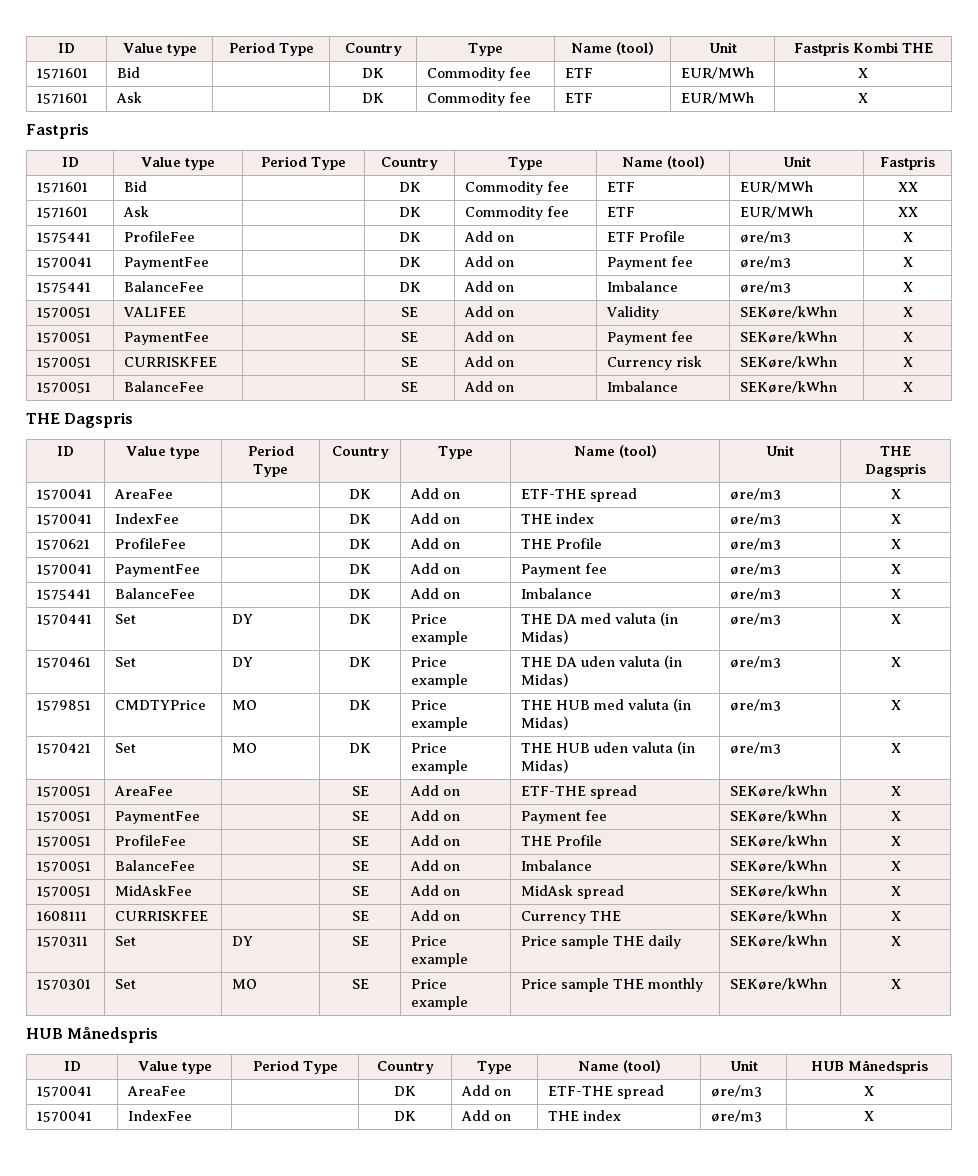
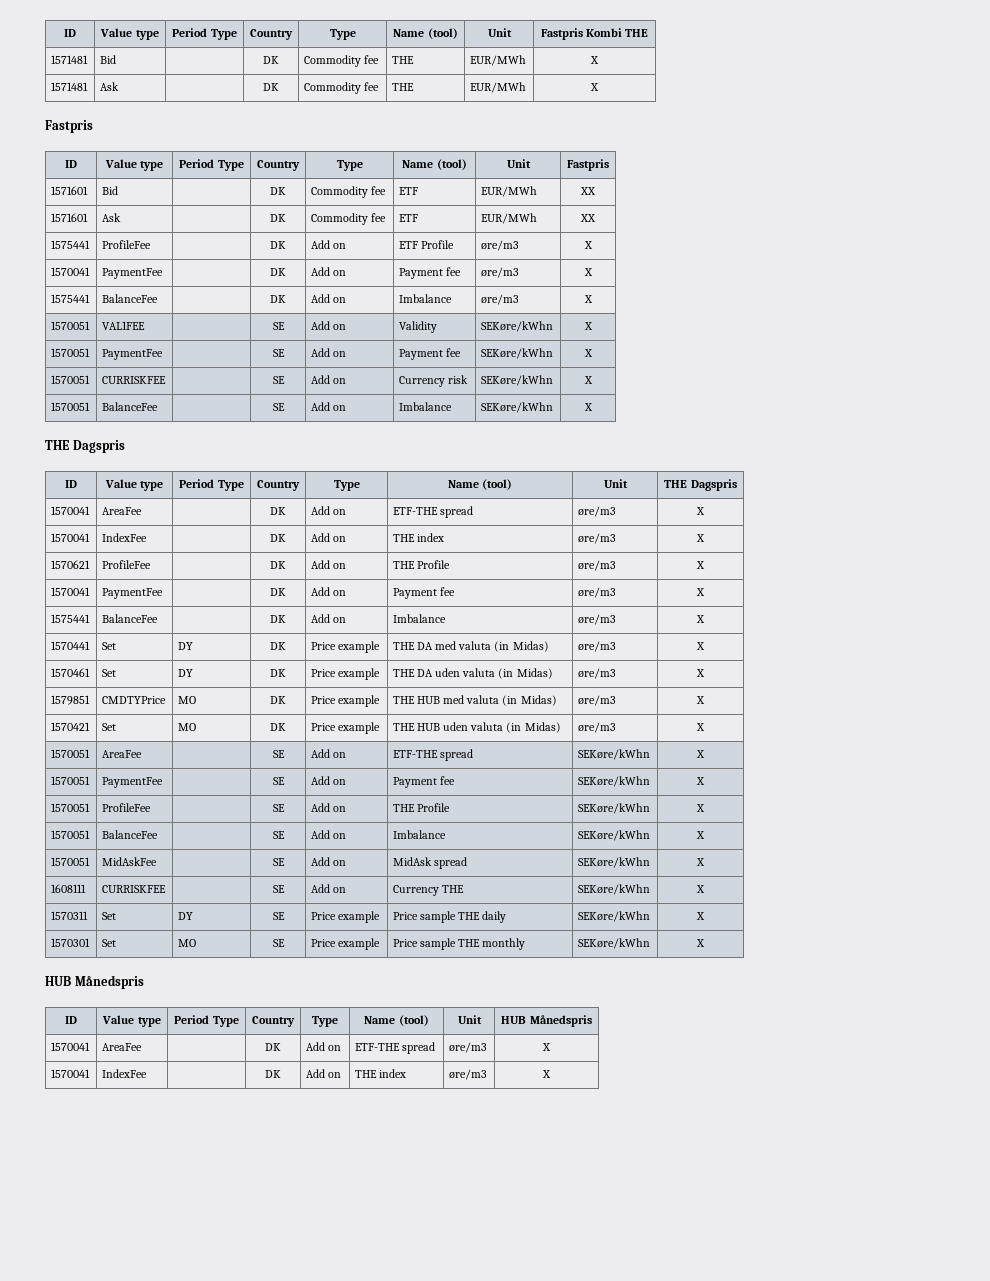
[37,68,89,79] [117,67,141,78] [362,68,384,78] [427,67,532,81] [565,68,594,78] [681,67,755,79] [858,68,868,78] [37,93,89,104] [116,92,143,103] [362,93,384,103] [427,92,532,106] [565,93,594,103] 1571601 | Bid | | DK | Commodity fee | ETF | EUR/MWh | X // 1571601 | Ask | | DK | Commodity fee | ETF -> [51,55,89,64] [100,55,117,64] [263,56,279,64] [304,55,380,67] [392,56,415,64] [470,55,527,66] [590,56,599,64] [51,82,89,91] [100,82,120,91] [263,83,279,91] [304,82,380,94] [392,83,415,91] 1571481 | Bid | | DK | Commodity fee | THE | EUR/MWh | X // 1571481 | Ask | | DK | Commodity fee | THE

